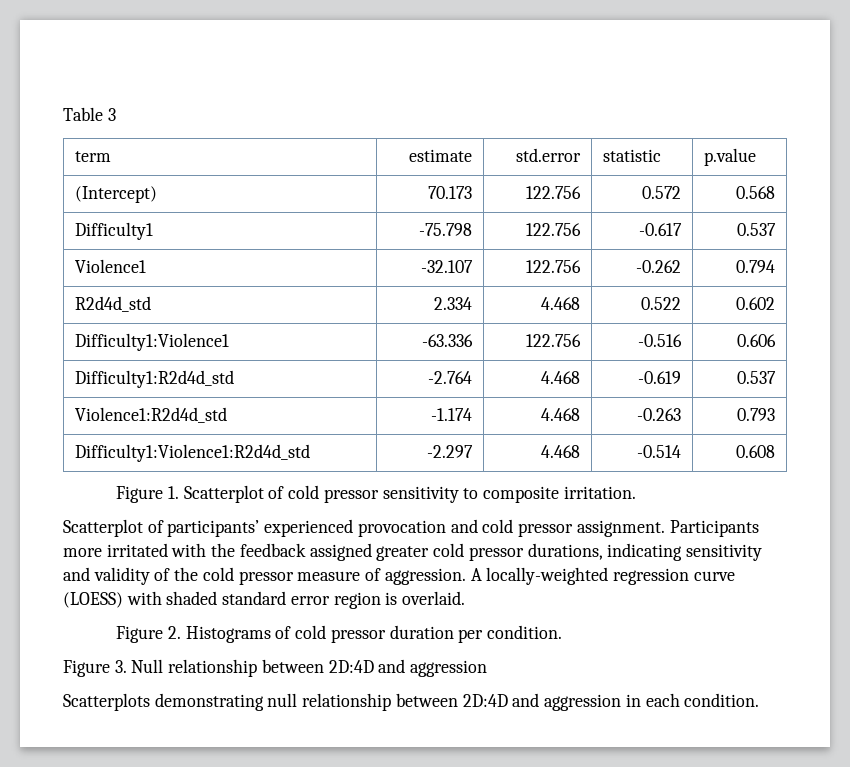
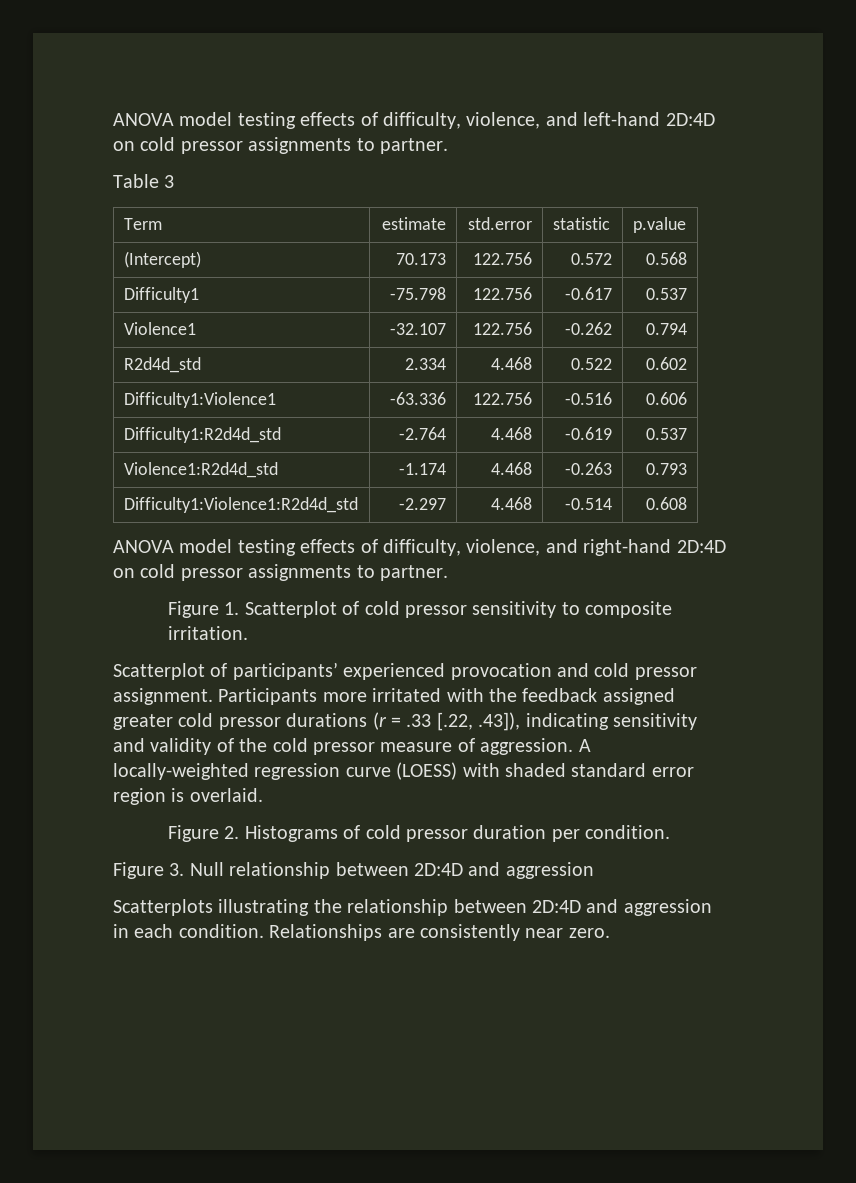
(63, 114) none -> [113,112,715,129] [113,137,448,154] ANOVA model testing effects of difficulty, violence, and left-hand 2D:4D on cold pressor assignments to partner. //
[75,151,112,162] term -> [123,218,162,230] Term
(775, 451) none -> [113,539,726,556] [113,564,448,581] // ANOVA model testing effects of difficulty, violence, and right-hand 2D:4D on cold pressor assignments to partner.
[527,543,603,560] durations, -> [286,712,521,731] durations (r = .33 [.22, .43]),
[154,693,298,711] demonstrating null -> [218,899,342,916] illustrating the
(760, 700) none -> [269,924,610,941] Relationships are consistently near zero.

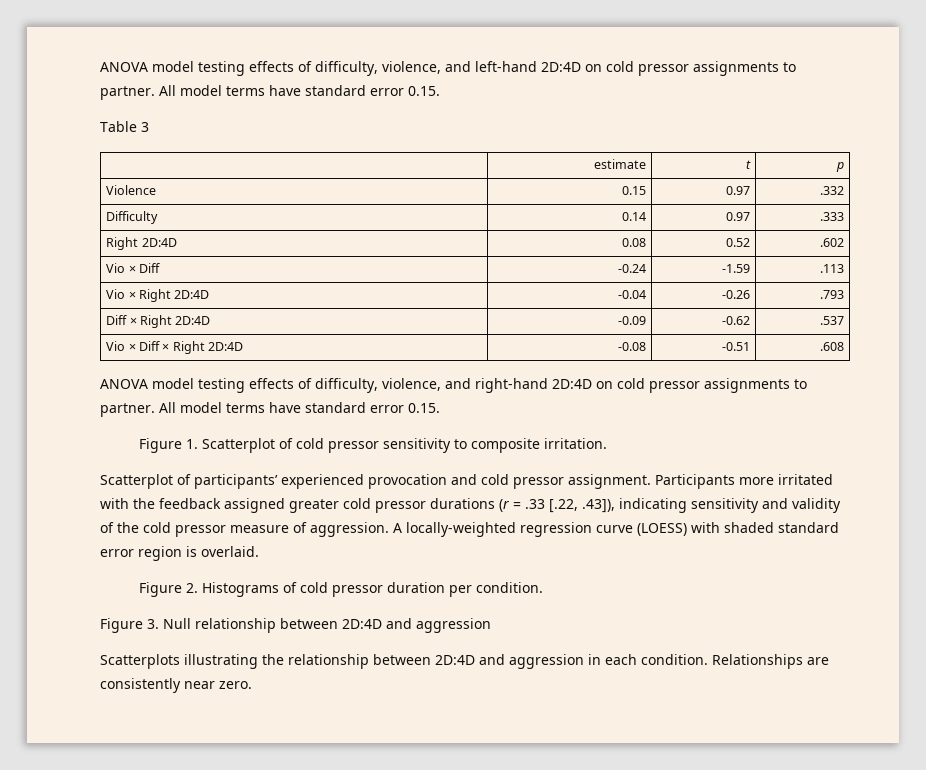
(448, 146) none -> [159,85,440,96] All model terms have standard error 0.15.
[123,218,162,230] Term -> (149, 127) none
[468,217,533,230] [552,217,610,230] [632,217,686,233] [123,251,201,268] [396,253,447,265] [473,252,533,265] [571,253,613,265] [646,252,688,265] [123,287,199,303] [390,287,447,300] [473,287,533,300] [565,287,613,300] [646,288,688,300] [123,322,196,335] [390,323,447,335] [473,322,533,335] [565,322,613,335] [646,323,688,335] [123,357,201,373] [405,358,447,370] [491,357,533,370] [571,358,613,370] [646,357,688,370] [123,392,276,408] [390,392,447,405] [473,392,533,405] [565,392,613,405] [646,392,688,405] [123,427,281,443] [399,427,447,440] [491,427,533,440] [565,427,613,440] [646,428,688,440] [123,462,278,478] [399,463,447,475] [491,462,533,475] [565,462,613,475] [646,463,688,475] [123,497,358,513] [399,498,447,510] [491,497,533,510] [565,498,613,510] [646,497,688,510] std.error | statistic | p.value // (Intercept) | 70.173 | 122.756 | 0.572 | 0.568 // Difficulty1 | -75.798 | 122.756 | -0.617 | 0.537 // Violence1 | -32.107 | 122.756 | -0.262 | 0.794 // R2d4d_std | 2.334 | 4.468 | 0.522 | 0.602 // Difficulty1:Violence1 | -63.336 | 122.756 | -0.516 | 0.606 // Difficulty1:R2d4d_std | -2.764 | 4.468 | -0.619 | 0.537 // Violence1:R2d4d_std | -1.174 | 4.468 | -0.263 | 0.793 // Difficulty1:Violence1:R2d4d_std | -2.297 | 4.468 | -0.514 | 0.608 -> [745,160,751,169] [835,162,844,172] [106,185,157,195] [621,186,646,195] [725,186,750,195] [819,186,844,195] [106,211,159,224] [621,212,646,221] [725,212,750,221] [819,212,844,221] [106,237,177,250] [621,238,646,247] [725,238,750,247] [819,238,844,247] [106,263,161,273] [617,264,646,273] [721,264,750,273] [819,264,844,273] [106,289,210,302] [617,290,646,299] [721,290,750,299] [819,290,844,299] [106,315,211,328] [617,316,646,325] [721,316,750,325] [819,316,844,325] [106,341,244,354] [617,342,646,351] [721,342,750,351] [819,342,844,351] t | p // Violence | 0.15 | 0.97 | .332 // Difficulty | 0.14 | 0.97 | .333 // Right 2D:4D | 0.08 | 0.52 | .602 // Vio × Diff | -0.24 | -1.59 | .113 // Vio × Right 2D:4D | -0.04 | -0.26 | .793 // Diff × Right 2D:4D | -0.09 | -0.62 | .537 // Vio × Diff × Right 2D:4D | -0.08 | -0.51 | .608
(448, 573) none -> [159,402,440,413] All model terms have standard error 0.15.

